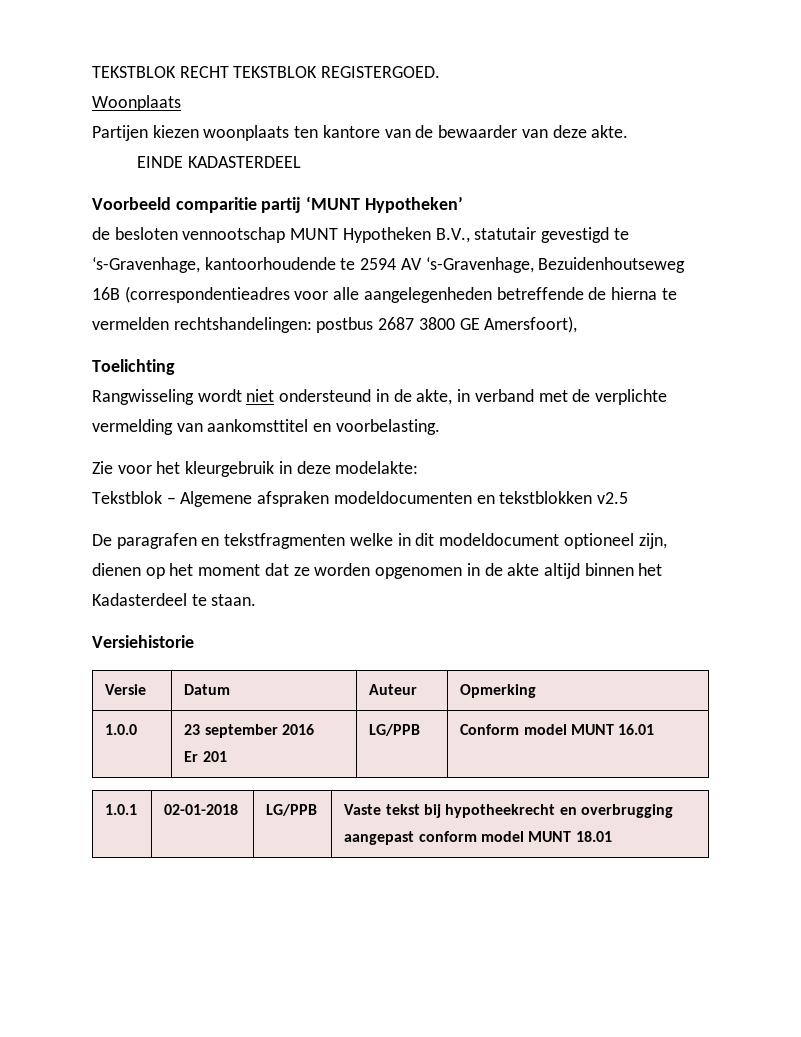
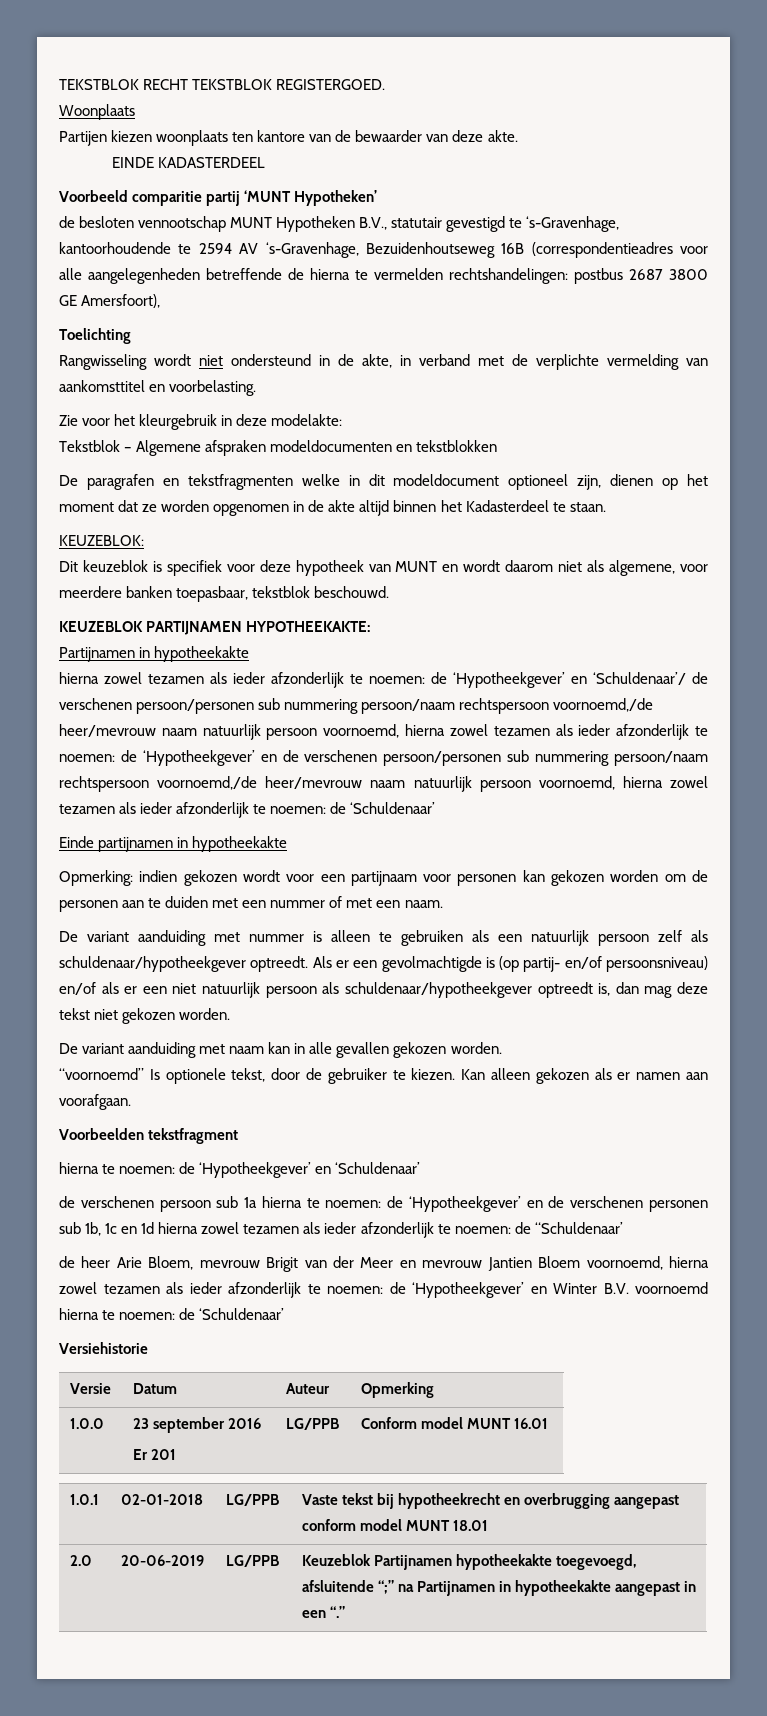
[597,492,629,504] v2.5 -> (498, 446) none
(257, 600) none -> [59,535,144,546] [59,560,708,576] [59,586,390,602] [59,621,371,635] [59,646,250,662] [59,672,708,688] [59,698,654,714] [59,724,709,740] [59,750,708,766] [59,776,708,792] [59,802,436,818] [59,836,288,852] [59,870,708,886] [59,896,443,912] [59,930,708,946] [59,956,708,972] [59,982,709,998] [59,1008,231,1024] [59,1042,502,1058] [59,1068,708,1084] [59,1094,131,1110] [59,1128,239,1144] [59,1162,421,1178] [59,1196,708,1212] [59,1222,623,1238] [59,1256,710,1272] [59,1282,708,1298] [59,1308,285,1320] // KEUZEBLOK: // Dit keuzeblok is specifiek voor deze hypotheek van MUNT en wordt daarom niet als algemene, voor meerdere banken toepasbaar, tekstblok beschouwd. // KEUZEBLOK PARTIJNAMEN HYPOTHEEKAKTE: // Partijnamen in hypotheekakte // hierna zowel tezamen als ieder afzonderlijk te noemen: de ‘Hypotheekgever’ en ‘Schuldenaar’/ de verschenen persoon/personen sub nummering persoon/naam rechtspersoon voornoemd,/de heer/mevrouw naam natuurlijk persoon voornoemd, hierna zowel tezamen als ieder afzonderlijk te noemen: de ‘Hypotheekgever’ en de verschenen persoon/personen sub nummering persoon/naam rechtspersoon voornoemd,/de heer/mevrouw naam natuurlijk persoon voornoemd, hierna zowel tezamen als ieder afzonderlijk te noemen: de ‘Schuldenaar’ // Einde partijnamen in hypotheekakte // Opmerking: indien gekozen wordt voor een partijnaam voor personen kan gekozen worden om de personen aan te duiden met een nummer of met een naam. // De variant aanduiding met nummer is alleen te gebruiken als een natuurlijk persoon zelf als schuldenaar/hypotheekgever optreedt. Als er een gevolmachtigde is (op partij- en/of persoonsniveau) en/of als er een niet natuurlijk persoon als schuldenaar/hypotheekgever optreedt is, dan mag deze tekst niet gekozen worden. // De variant aanduiding met naam kan in alle gevallen gekozen worden. // “voornoemd” Is optionele tekst, door de gebruiker te kiezen. Kan alleen gekozen als er namen aan voorafgaan. // Voorbeelden tekstfragment // hierna te noemen: de ‘Hypotheekgever’ en ‘Schuldenaar’ // de verschenen persoon sub 1a hierna te noemen: de ‘Hypotheekgever’ en de verschenen personen sub 1b, 1c en 1d hierna zowel tezamen als ieder afzonderlijk te noemen: de “Schuldenaar’ // de heer Arie Bloem, mevrouw Brigit van der Meer en mevrouw Jantien Bloem voornoemd, hierna zowel tezamen als ieder afzonderlijk te noemen: de ‘Hypotheekgever’ en Winter B.V. voornoemd hierna te noemen: de ‘Schuldenaar’
(612, 836) none -> [69,1555,92,1566] [120,1555,204,1566] [225,1555,279,1567] [301,1554,636,1570] [301,1580,697,1596] [301,1606,345,1618] // 2.0 | 20-06-2019 | LG/PPB | Keuzeblok Partijnamen hypotheekakte toegevoegd, afsluitende “;” na Partijnamen in hypotheekakte aangepast in een “.”

